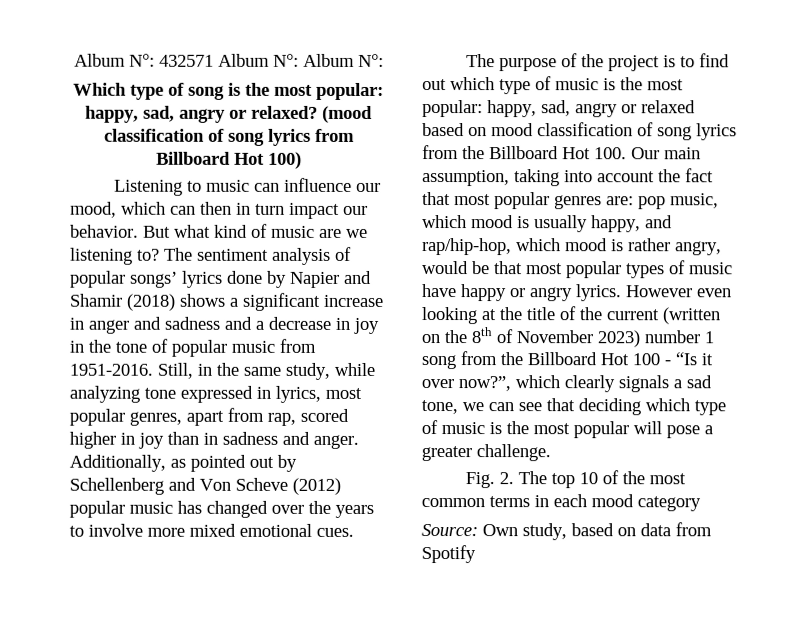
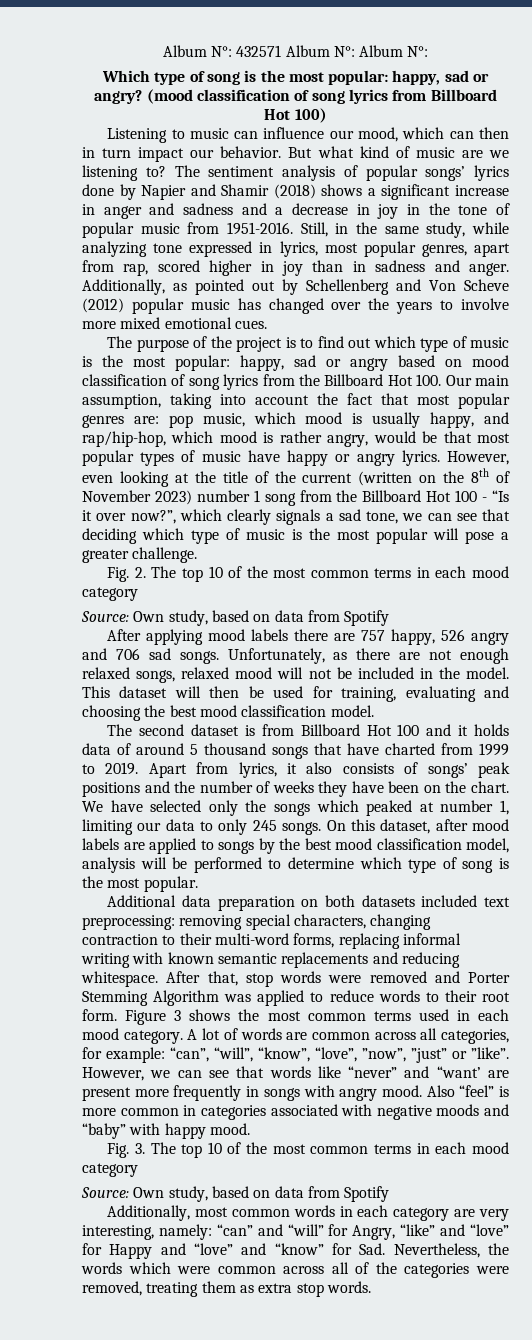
[143,105,318,123] sad, angry or relaxed? -> [444,70,490,82] [94,90,143,104] sad or angry?
[541,100,696,118] sad, angry or relaxed -> [294,355,388,371] sad or angry
[626,285,693,298] However -> [447,451,510,465] However,
(476, 554) none -> [107,629,509,645] [82,648,510,664] [82,667,510,683] [82,686,510,702] [82,705,374,721] [107,724,510,736] [82,743,509,759] [82,762,510,778] [82,781,510,797] [82,800,510,816] [82,819,510,835] [82,838,509,854] [82,857,510,873] [82,876,198,892] [107,895,510,911] [82,914,432,930] [82,933,461,949] [81,952,460,968] [81,971,510,987] [82,990,510,1006] [82,1009,510,1025] [82,1028,509,1044] [82,1047,509,1063] [82,1066,510,1081] [82,1085,509,1101] [82,1104,509,1120] [82,1123,250,1139] [107,1142,509,1158] [82,1163,138,1177] [81,1186,390,1202] [107,1205,509,1221] [82,1224,510,1240] [82,1243,509,1259] [81,1262,509,1278] [82,1281,371,1297] // After applying mood labels there are 757 happy, 526 angry and 706 sad songs. Unfortunately, as there are not enough relaxed songs, relaxed mood will not be included in the model. This dataset will then be used for training, evaluating and choosing the best mood classification model. // The second dataset is from Billboard Hot 100 and it holds data of around 5 thousand songs that have charted from 1999 to 2019. Apart from lyrics, it also consists of songs’ peak positions and the number of weeks they have been on the chart. We have selected only the songs which peaked at number 1, limiting our data to only 245 songs. On this dataset, after mood labels are applied to songs by the best mood classification model, analysis will be performed to determine which type of song is the most popular. // Additional data preparation on both datasets included text preprocessing: removing special characters, changing contraction to their multi-word forms, replacing informal writing with known semantic replacements and reducing whitespace. After that, stop words were removed and Porter Stemming Algorithm was applied to reduce words to their root form. Figure 3 shows the most common terms used in each mood category. A lot of words are common across all categories, for example: “can”, “will”, “know”, “love”, ”now”, ”just” or ”like”. However, we can see that words like “never” and “want’ are present more frequently in songs with angry mood. Also “feel” is more common in categories associated with negative moods and “baby” with happy mood. // Fig. 3. The top 10 of the most common terms in each mood category // Source: Own study, based on data from Spotify // Additionally, most common words in each category are very interesting, namely: “can” and “will” for Angry, “like” and “love” for Happy and “love” and “know” for Sad. Nevertheless, the words which were common across all of the categories were removed, treating them as extra stop words.

